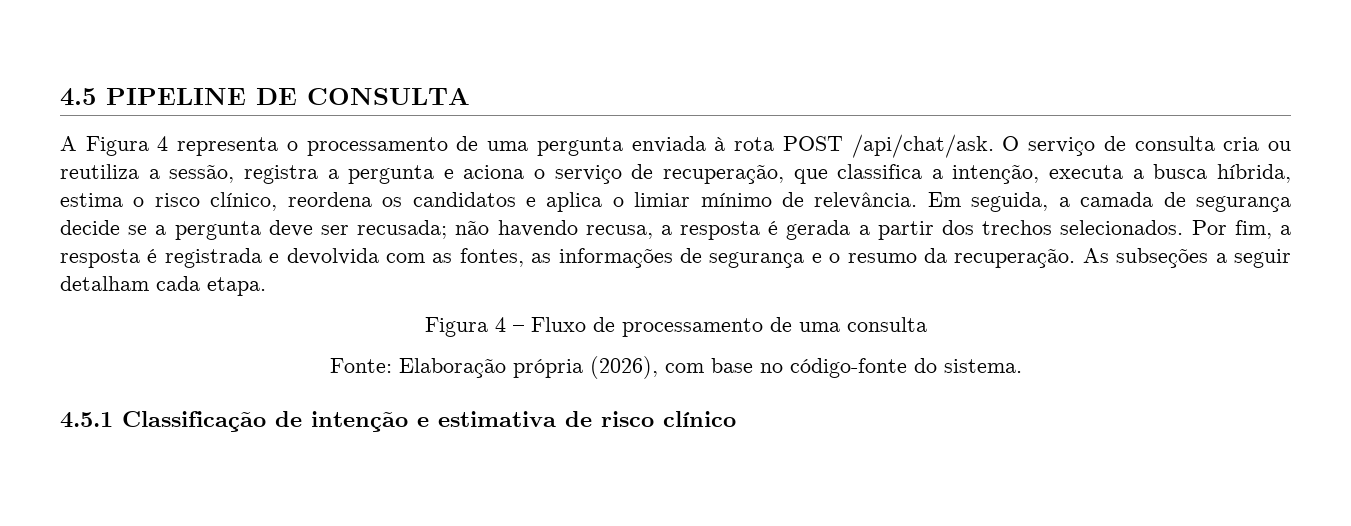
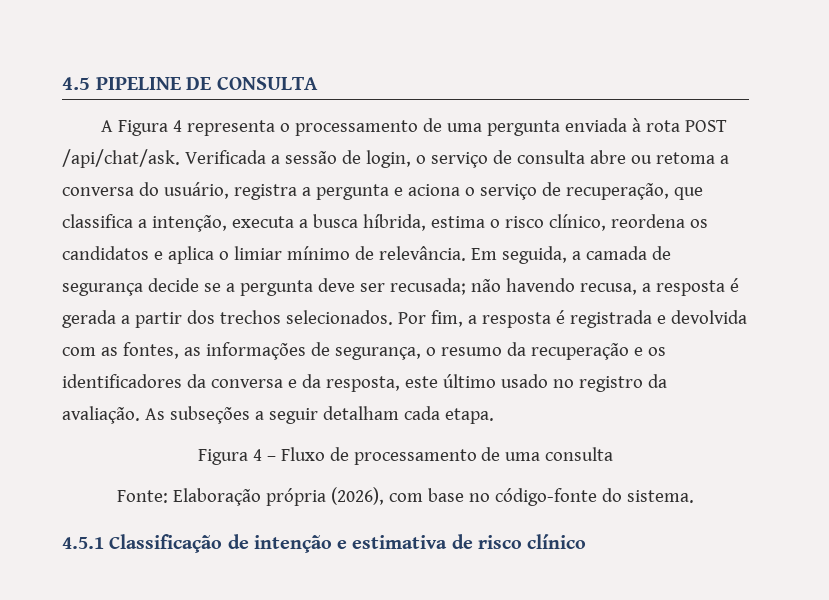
[1002,136,1291,156] [60,164,235,183] O serviço de consulta cria ou reutiliza a sessão, -> [184,150,729,168] [62,182,229,199] Verificada a sessão de login, o serviço de consulta abre ou retoma a conversa do usuário,
[709,252,822,268] segurança e -> [334,347,421,360] segurança,
[954,248,1076,268] recuperação. -> [530,343,666,360] [62,374,667,392] [62,406,140,424] recuperação e os identificadores da conversa e da resposta, este último usado no registro da avaliação.

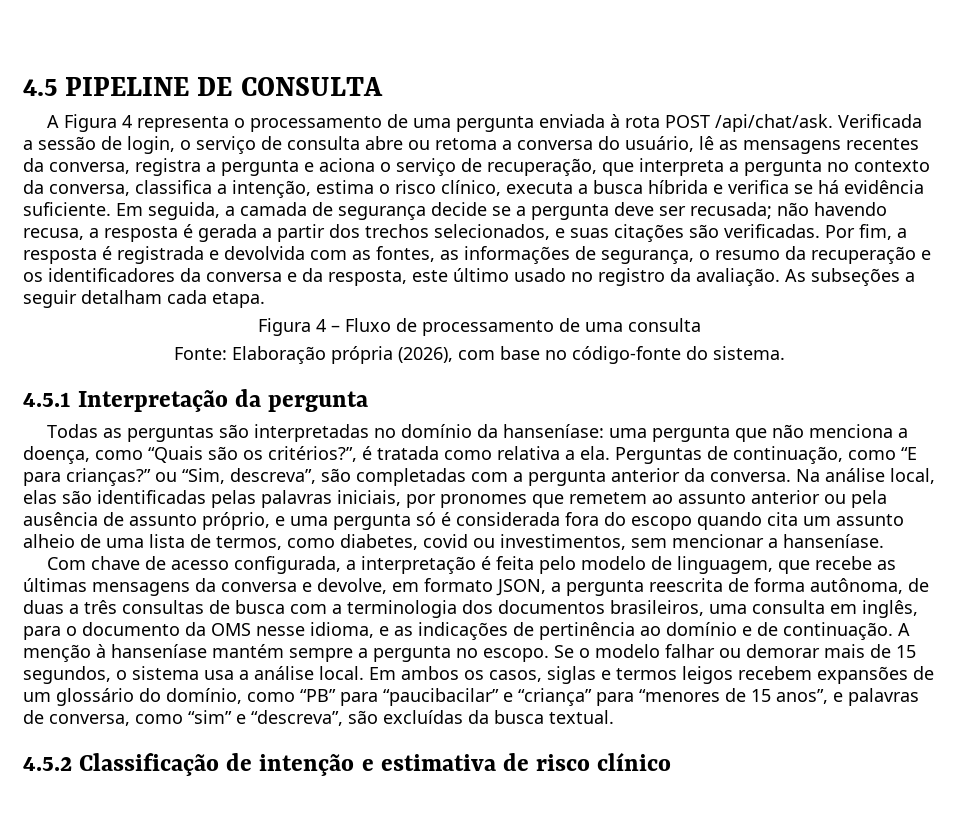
(229, 190) none -> [699,136,919,154] [23,158,130,174] lê as mensagens recentes da conversa,
[62,214,708,232] [62,246,466,264] classifica a intenção, executa a busca híbrida, estima o risco clínico, reordena os candidatos e aplica o limiar mínimo de relevância. -> [639,158,930,176] [23,180,924,198] [23,202,111,216] interpreta a pergunta no contexto da conversa, classifica a intenção, estima o risco clínico, executa a busca híbrida e verifica se há evidência suficiente.
[285,310,393,325] selecionados. -> [434,224,820,242] selecionados, e suas citações são verificadas.
(104, 543) none -> [78,389,369,412] [46,424,908,442] [23,446,917,464] [23,468,935,486] [23,490,887,508] [23,512,904,530] [23,534,884,550] [46,556,896,574] [23,578,929,596] [23,600,918,618] [23,622,910,640] [23,644,916,662] [23,666,934,684] [23,688,919,706] [23,710,614,726] [23,757,72,771] Interpretação da pergunta // Todas as perguntas são interpretadas no domínio da hanseníase: uma pergunta que não menciona a doença, como “Quais são os critérios?”, é tratada como relativa a ela. Perguntas de continuação, como “E para crianças?” ou “Sim, descreva”, são completadas com a pergunta anterior da conversa. Na análise local, elas são identificadas pelas palavras iniciais, por pronomes que remetem ao assunto anterior ou pela ausência de assunto próprio, e uma pergunta só é considerada fora do escopo quando cita um assunto alheio de uma lista de termos, como diabetes, covid ou investimentos, sem mencionar a hanseníase. // Com chave de acesso configurada, a interpretação é feita pelo modelo de linguagem, que recebe as últimas mensagens da conversa e devolve, em formato JSON, a pergunta reescrita de forma autônoma, de duas a três consultas de busca com a terminologia dos documentos brasileiros, uma consulta em inglês, para o documento da OMS nesse idioma, e as indicações de pertinência ao domínio e de continuação. A menção à hanseníase mantém sempre a pergunta no escopo. Se o modelo falhar ou demorar mais de 15 segundos, o sistema usa a análise local. Em ambos os casos, siglas e termos leigos recebem expansões de um glossário do domínio, como “PB” para “paucibacilar” e “criança” para “menores de 15 anos”, e palavras de conversa, como “sim” e “descreva”, são excluídas da busca textual. // 4.5.2

